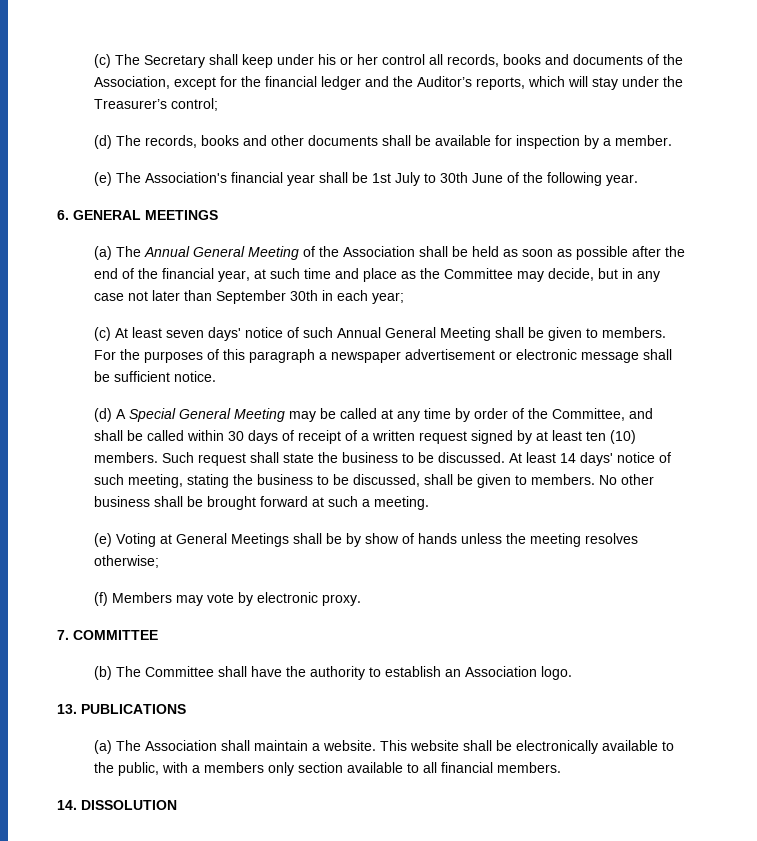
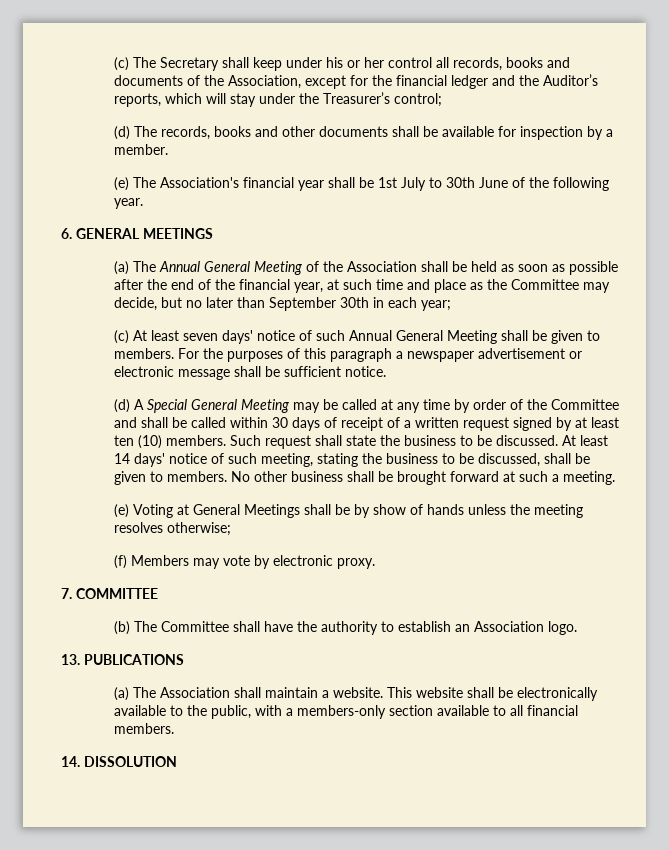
[622,268,661,282] [94,291,149,301] in any case not -> [186,300,203,308] no
[552,408,626,421] Committee, -> [551,399,620,410] Committee
[204,762,295,776] members only -> [297,705,387,719] members-only

